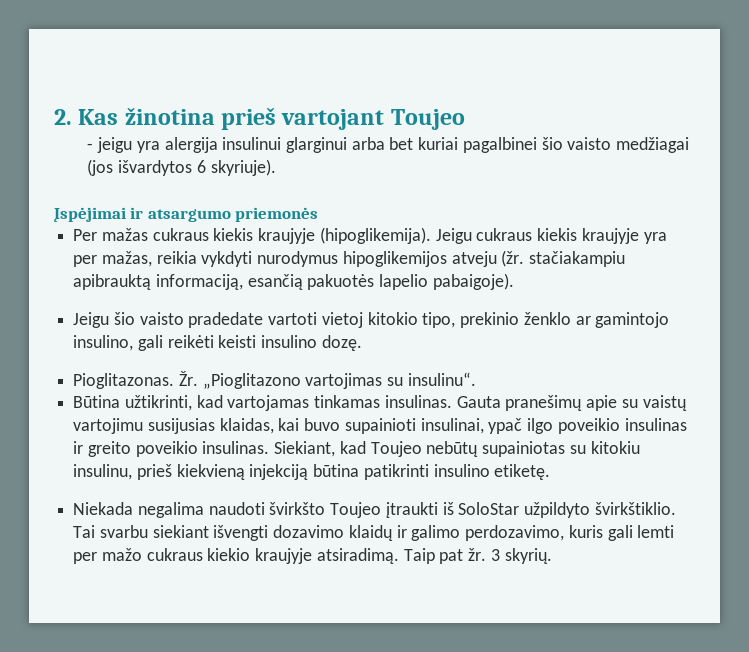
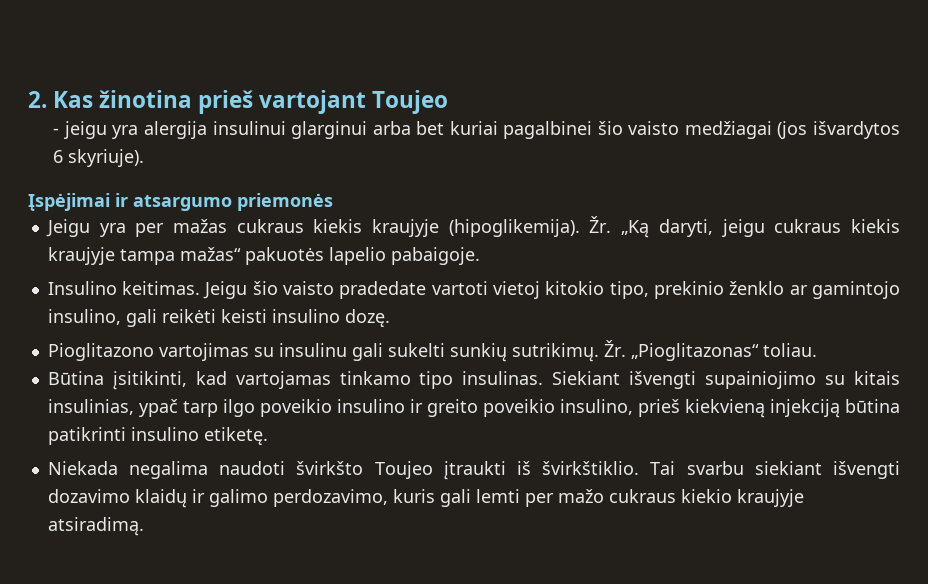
[73,229,98,241] Per -> [45,219,165,237] Jeigu yra per
[435,228,667,244] [73,250,626,267] [73,273,514,290] Jeigu cukraus kiekis kraujyje yra per mažas, reikia vykdyti nurodymus hipoglikemijos atveju (žr. stačiakampiu apibrauktą informaciją, esančią pakuotės lapelio pabaigoje). // -> [589,216,901,238] [47,247,480,265] [47,281,201,295] Žr. „Ką daryti, jeigu cukraus kiekis kraujyje tampa mažas“ pakuotės lapelio pabaigoje. // Insulino keitimas.
[73,371,476,389] Pioglitazonas. Žr. „Pioglitazono vartojimas su insulinu“. -> [47,340,817,362] Pioglitazono vartojimas su insulinu gali sukelti sunkių sutrikimų. Žr. „Pioglitazonas“ toliau.
[124,395,192,411] užtikrinti, -> [112,371,187,390] įsitikinti,
[314,395,687,411] [73,418,523,434] tinkamas insulinas. Gauta pranešimų apie su vaistų vartojimu susijusias klaidas, kai buvo supainioti insulinai, ypač -> [339,371,900,389] [47,399,218,417] tinkamo tipo insulinas. Siekiant išvengti supainiojimo su kitais insulinias, ypač tarp
[624,418,687,431] insulinas -> [336,399,405,413] insulino
[202,441,640,457] [73,464,133,480] insulinas. Siekiant, kad Toujeo nebūtų supainiotas su kitokiu insulinu, -> [559,399,633,415] insulino,
[458,502,591,518] SoloStar užpildyto -> (531, 468) none
[403,548,552,564] Taip pat žr. 3 skyrių. -> (144, 526) none

